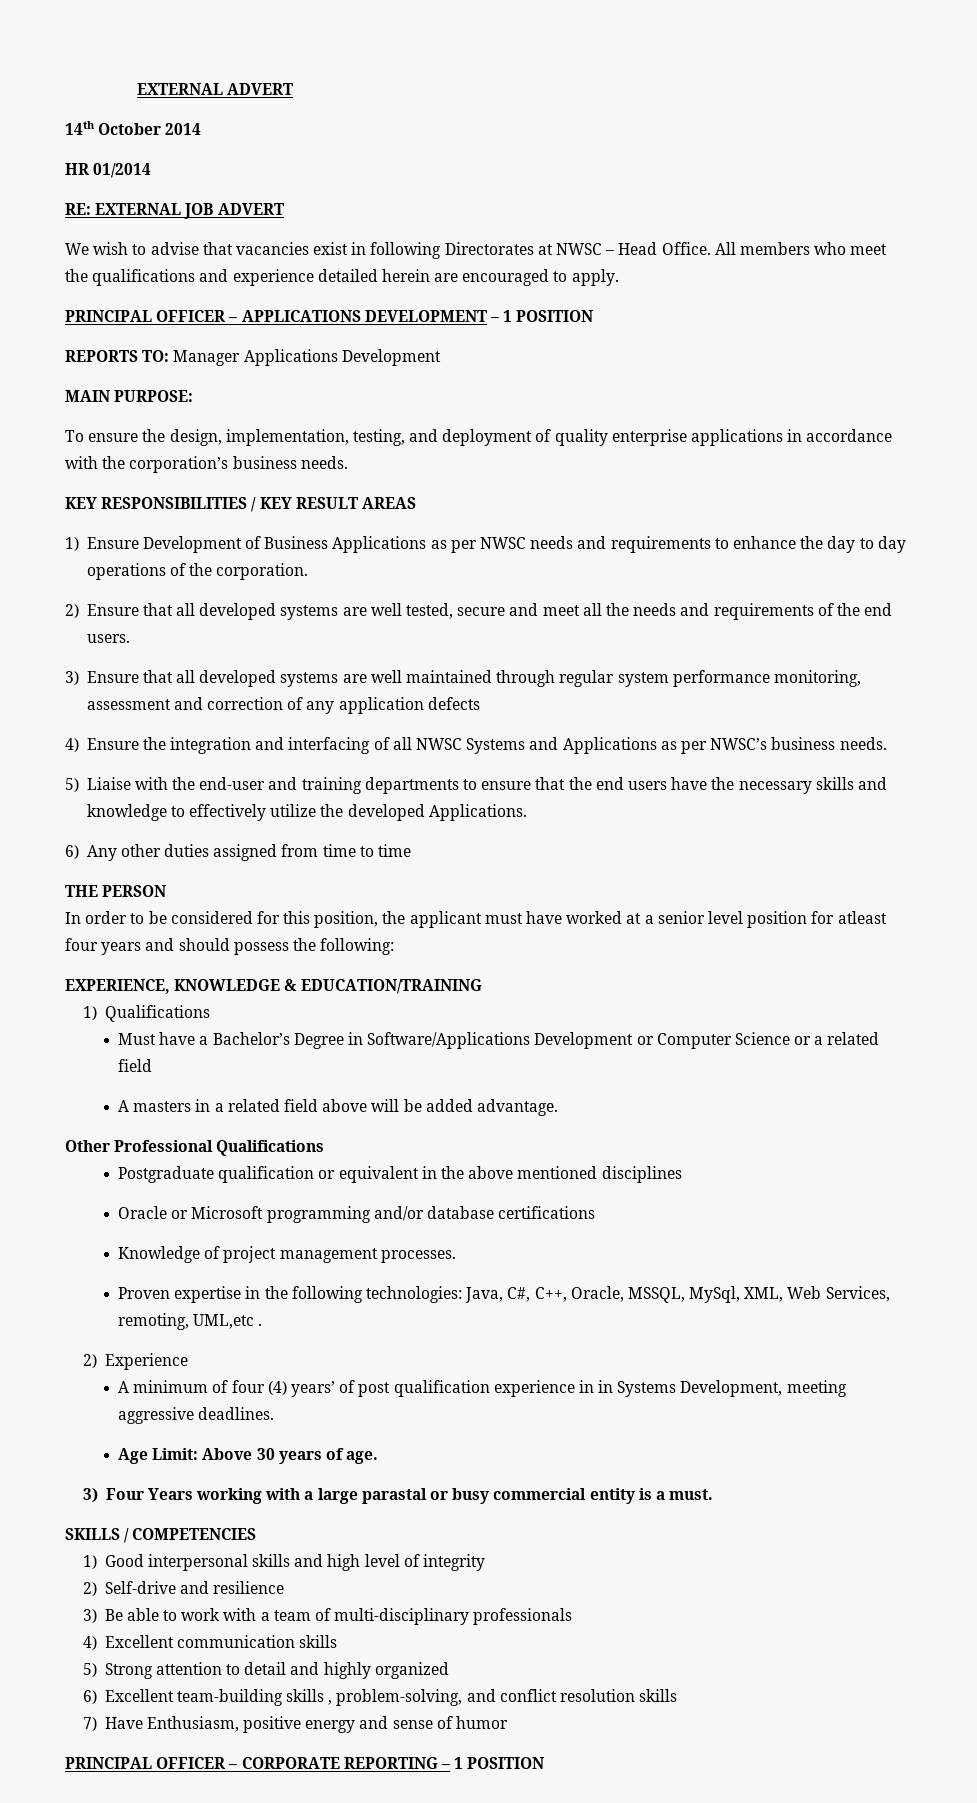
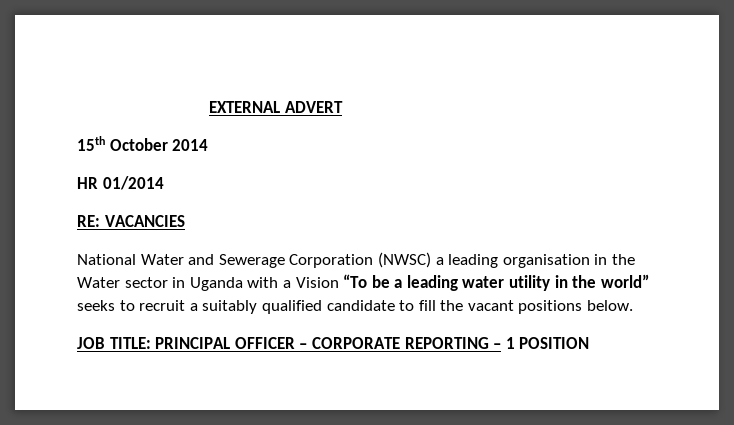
[65,121,95,135] 14th -> [77,136,105,151] 15th
[95,203,284,219] [65,242,888,259] [65,269,619,286] [65,310,594,322] [65,349,441,366] [65,390,194,402] [65,429,893,446] [65,456,348,473] [65,497,416,512] [65,536,906,553] [86,563,309,580] [65,603,893,620] [86,634,130,643] [65,670,861,687] [86,697,480,714] [65,737,887,754] [65,777,887,794] [86,804,527,821] [65,844,412,861] [65,885,167,897] [65,911,887,928] [65,938,395,955] [65,979,482,994] [82,1005,210,1022] [118,1032,880,1049] [118,1059,153,1072] [118,1099,558,1116] [65,1140,325,1156] [118,1166,682,1183] [118,1206,596,1223] [118,1246,456,1263] [118,1286,890,1303] [118,1313,263,1330] [82,1353,188,1370] [118,1380,847,1397] [118,1407,275,1424] [118,1448,379,1464] [82,1488,714,1504] [65,1528,257,1543] [82,1554,486,1571] [82,1581,285,1596] [82,1608,573,1625] [82,1635,338,1650] [82,1662,449,1679] [82,1689,678,1706] [82,1716,509,1733] EXTERNAL JOB ADVERT // We wish to advise that vacancies exist in following Directorates at NWSC – Head Office. All members who meet the qualifications and experience detailed herein are encouraged to apply. // PRINCIPAL OFFICER – APPLICATIONS DEVELOPMENT – 1 POSITION // REPORTS TO: Manager Applications Development // MAIN PURPOSE: // To ensure the design, implementation, testing, and deployment of quality enterprise applications in accordance with the corporation’s business needs. // KEY RESPONSIBILITIES / KEY RESULT AREAS // 1) Ensure Development of Business Applications as per NWSC needs and requirements to enhance the day to day operations of the corporation. // 2) Ensure that all developed systems are well tested, secure and meet all the needs and requirements of the end users. // 3) Ensure that all developed systems are well maintained through regular system performance monitoring, assessment and correction of any application defects // 4) Ensure the integration and interfacing of all NWSC Systems and Applications as per NWSC’s business needs. // 5) Liaise with the end-user and training departments to ensure that the end users have the necessary skills and knowledge to effectively utilize the developed Applications. // 6) Any other duties assigned from time to time // THE PERSON // In order to be considered for this position, the applicant must have worked at a senior level position for atleast four years and should possess the following: // EXPERIENCE, KNOWLEDGE & EDUCATION/TRAINING // 1) Qualifications // Must have a Bachelor’s Degree in Software/Applications Development or Computer Science or a related field // A masters in a related field above will be added advantage. // Other Professional Qualifications // Postgraduate qualification or equivalent in the above mentioned disciplines // Oracle or Microsoft programming and/or database certifications // Knowledge of project management processes. // Proven expertise in the following technologies: Java, C#, C++, Oracle, MSSQL, MySql, XML, Web Services, remoting, UML,etc . // 2) Experience // A minimum of four (4) years’ of post qualification experience in in Systems Development, meeting aggressive deadlines. // Age Limit: Above 30 years of age. // 3) Four Years working with a large parastal or busy commercial entity is a must. // SKILLS / COMPETENCIES // 1) Good interpersonal skills and high level of integrity // 2) Self-drive and resilience // 3) Be able to work with a team of multi-disciplinary professionals // 4) Excellent communication skills // 5) Strong attention to detail and highly organized // 6) Excellent team-building skills , problem-solving, and conflict resolution skills // 7) Have Enthusiasm, positive energy and sense of humor // -> [104,215,185,227] [77,252,635,268] [77,274,649,291] [77,300,634,314] [77,337,151,349] VACANCIES // National Water and Sewerage Corporation (NWSC) a leading organisation in the Water sector in Uganda with a Vision “To be a leading water utility in the world” seeks to recruit a suitably qualified candidate to fill the vacant positions below. // JOB TITLE:

